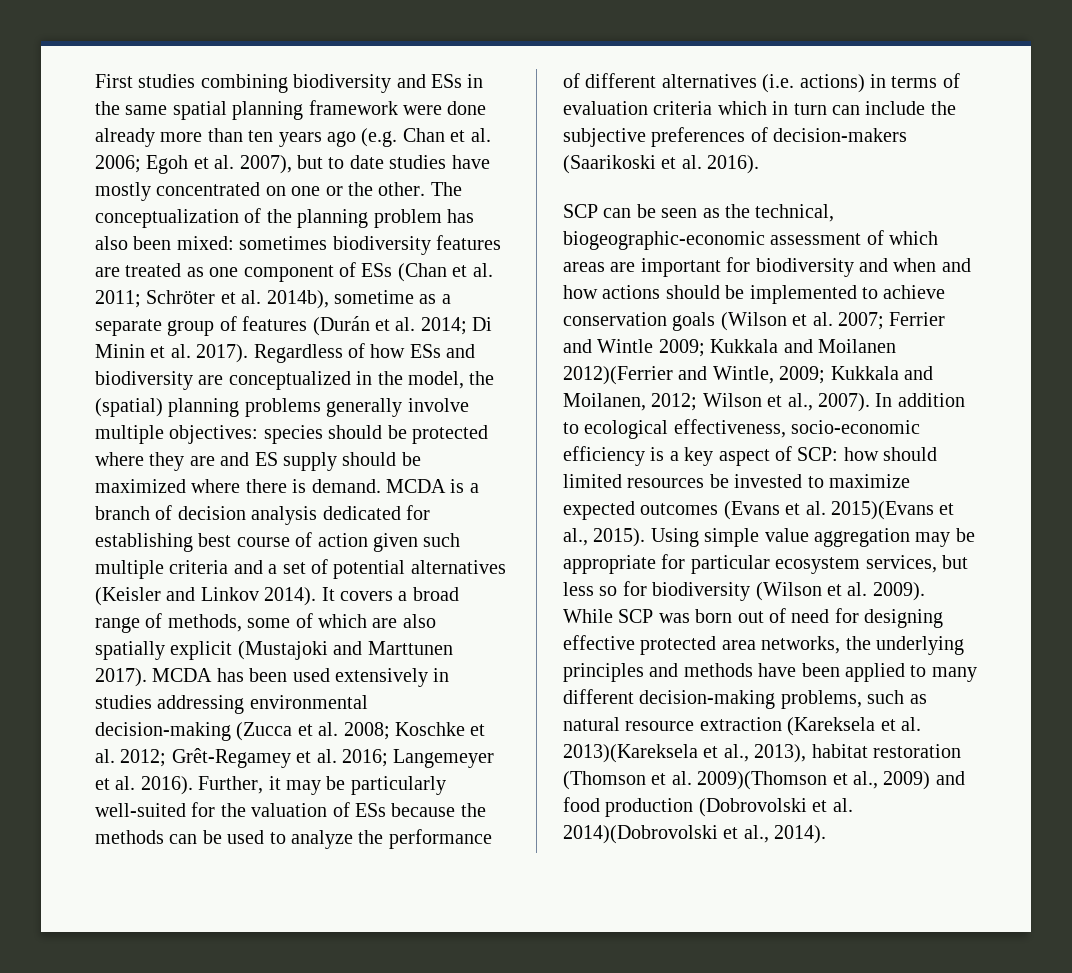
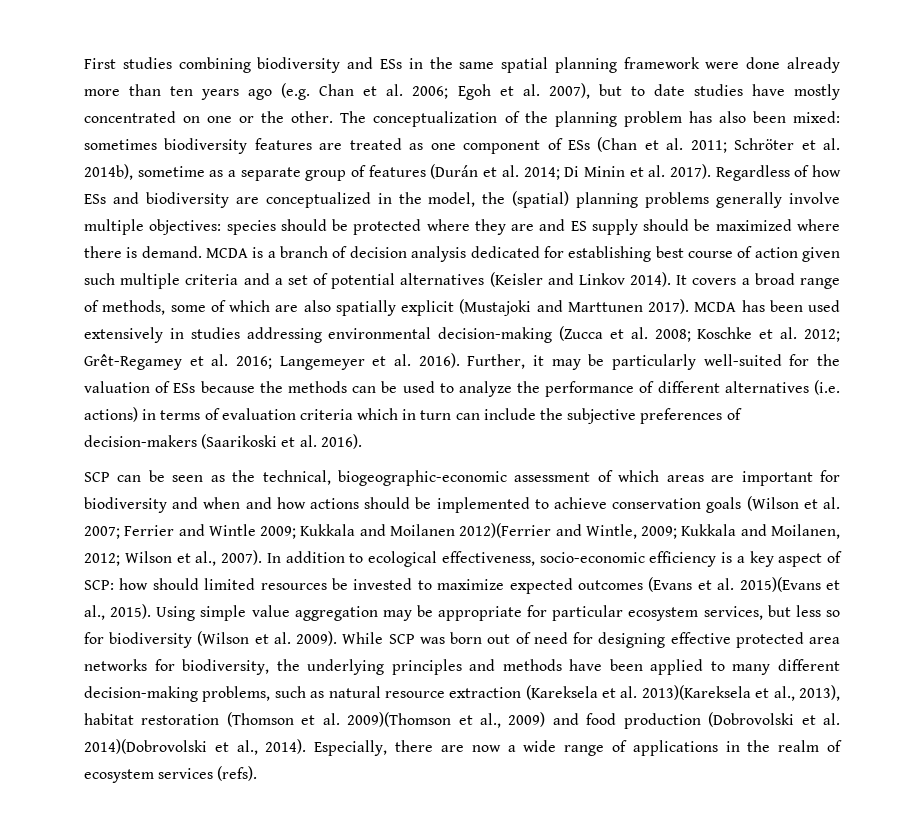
[761,636,841,654] networks, -> [84,659,270,675] networks for biodiversity,
(827, 834) none -> [314,740,842,756] [84,766,258,783] Especially, there are now a wide range of applications in the realm of ecosystem services (refs).

